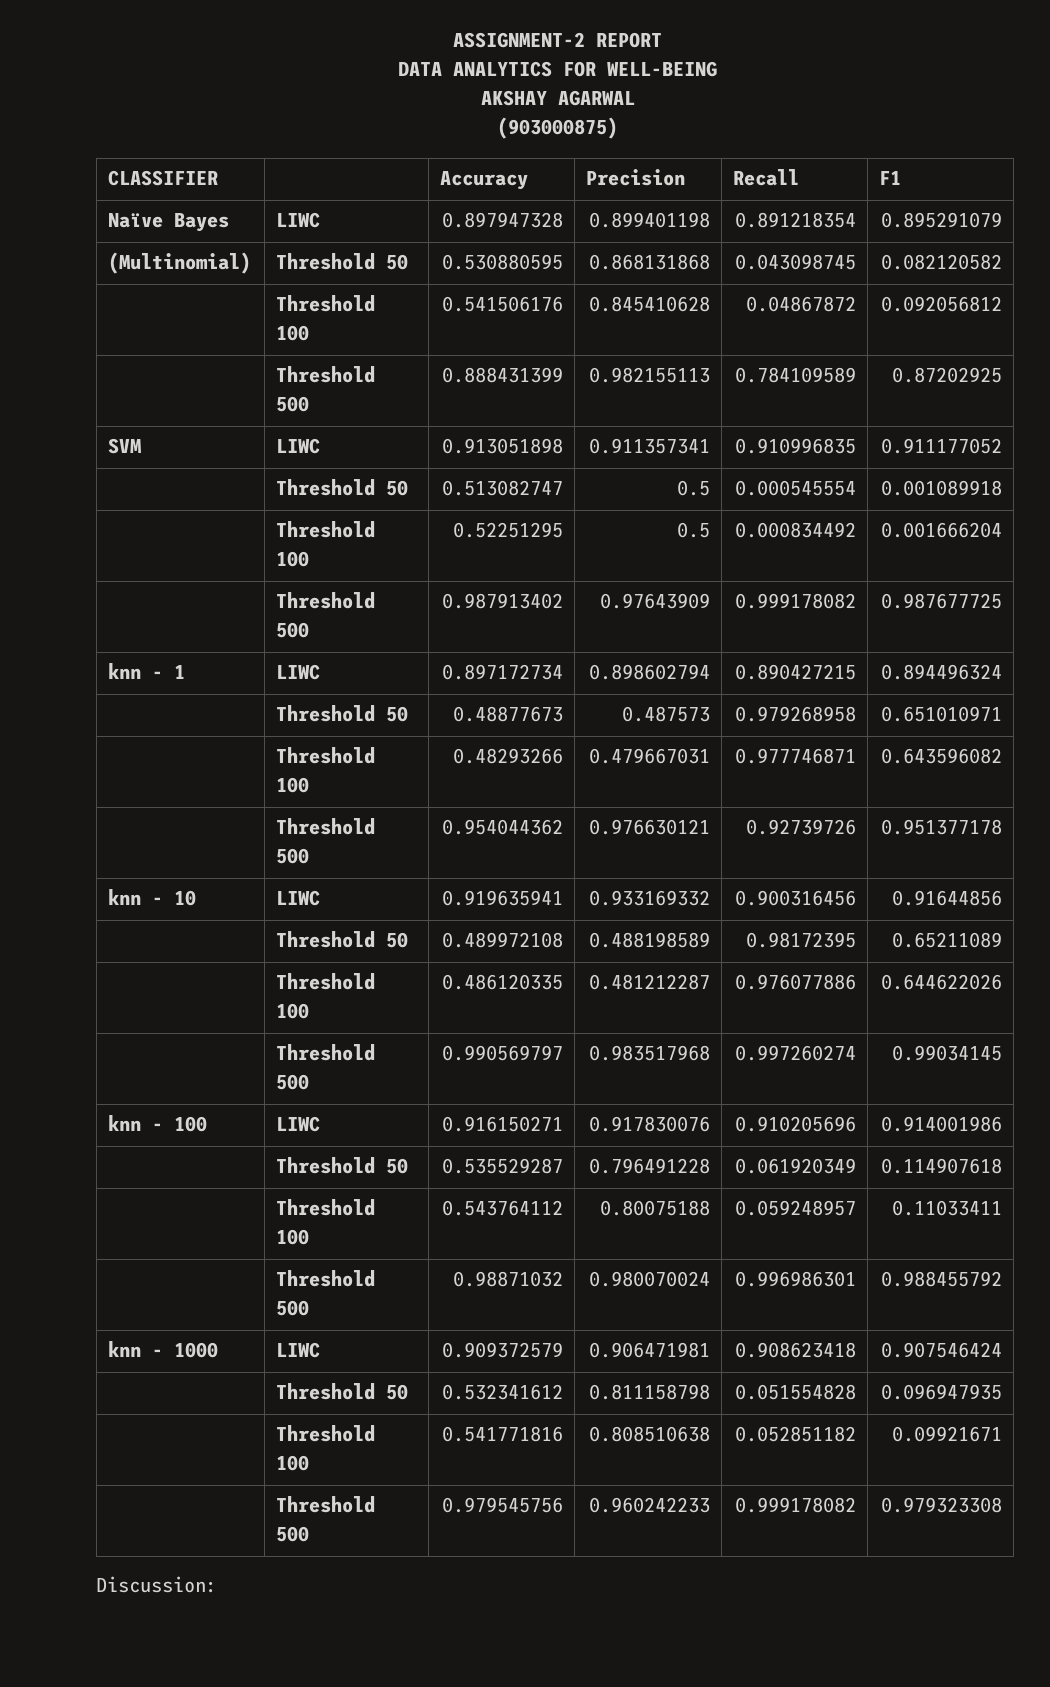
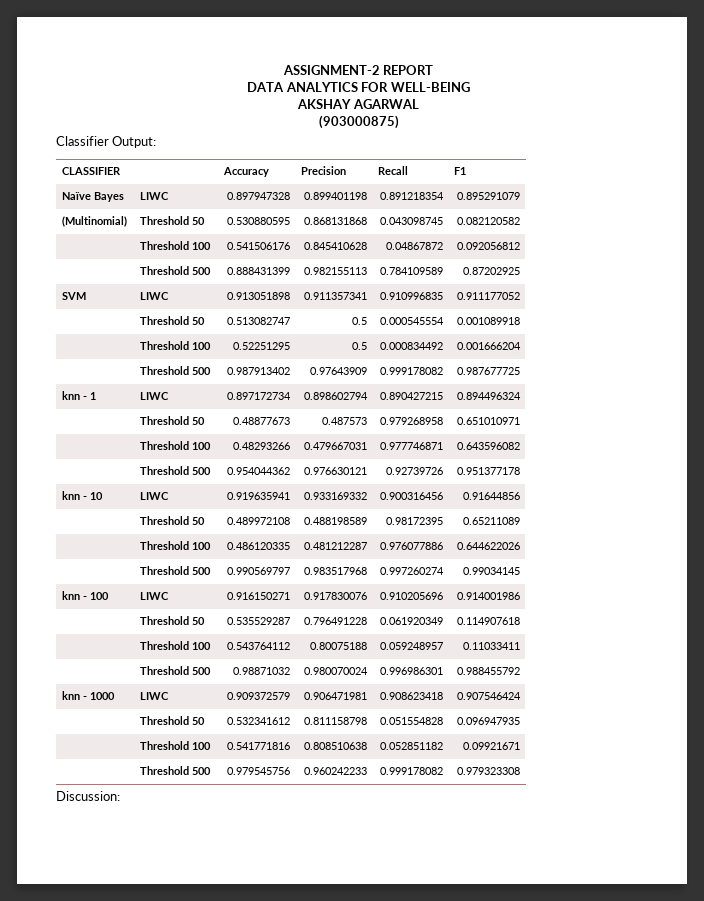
(618, 128) none -> [56,136,157,148] // Classifier Output:

